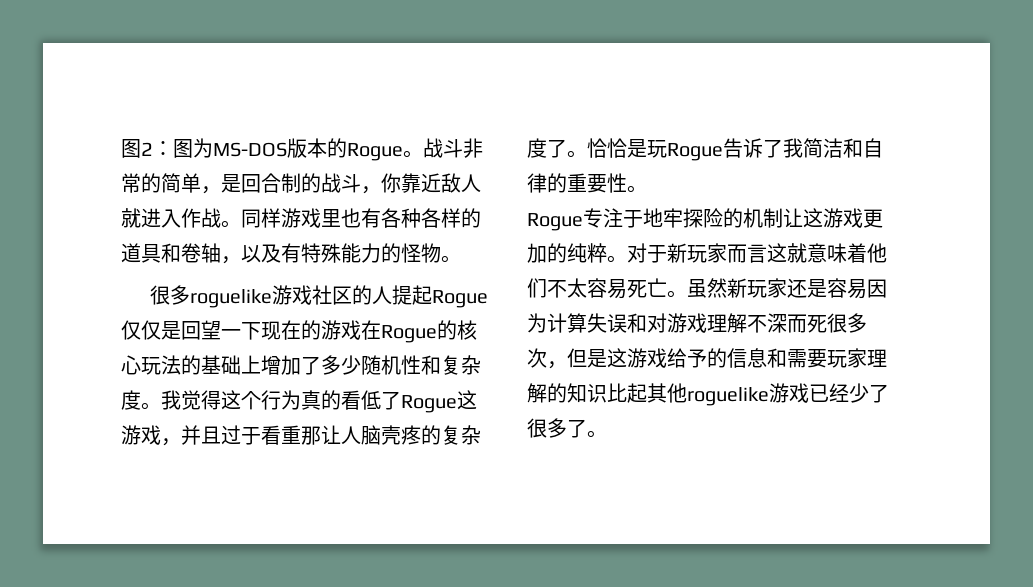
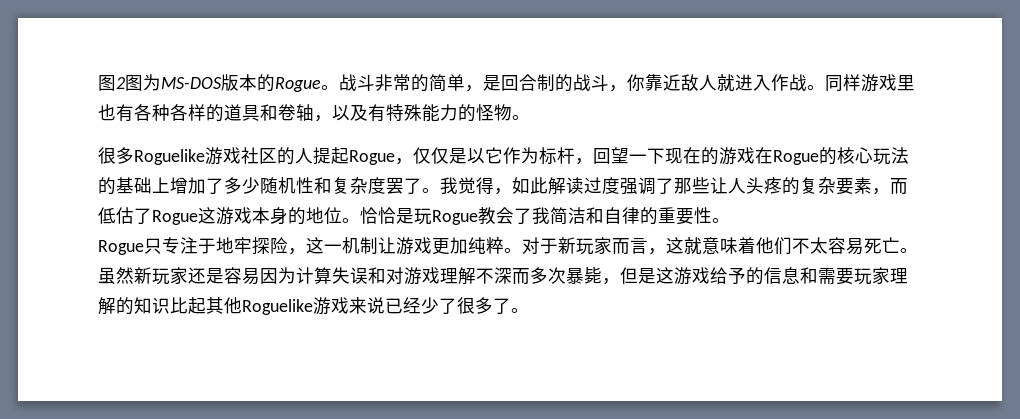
[153,141,173,156] ： -> (125, 83) none
[189,289,272,308] roguelike -> [134,149,205,165] Roguelike
[121,320,181,340] 仅仅是 -> [395,147,593,165] ，仅仅是以它作为标杆，
(141, 400) none -> [386,177,422,194] 罢了
[221,390,477,413] [121,425,481,446] [527,138,567,158] 这个行为真的看低了Rogue这游戏，并且过于看重那让人脑壳疼的复杂度了 -> [494,177,908,195] [98,207,342,225] ，如此解读过度强调了那些让人头疼的复杂要素，而低估了Rogue这游戏本身的地位
[723,138,763,158] 告诉 -> [478,207,514,225] 教会
(583, 222) none -> [144,238,162,254] 只
[723,208,823,228] 的机制让这 -> [288,237,396,255] ，这一机制让
[547,243,567,263] 的 -> (468, 245) none
(767, 253) none -> [648,248,666,255] ，
[807,313,867,333] [527,348,547,368] 死很多次 -> [530,267,602,284] 多次暴毙
[687,383,809,406] roguelike游戏 -> [242,297,385,315] Roguelike游戏来说

